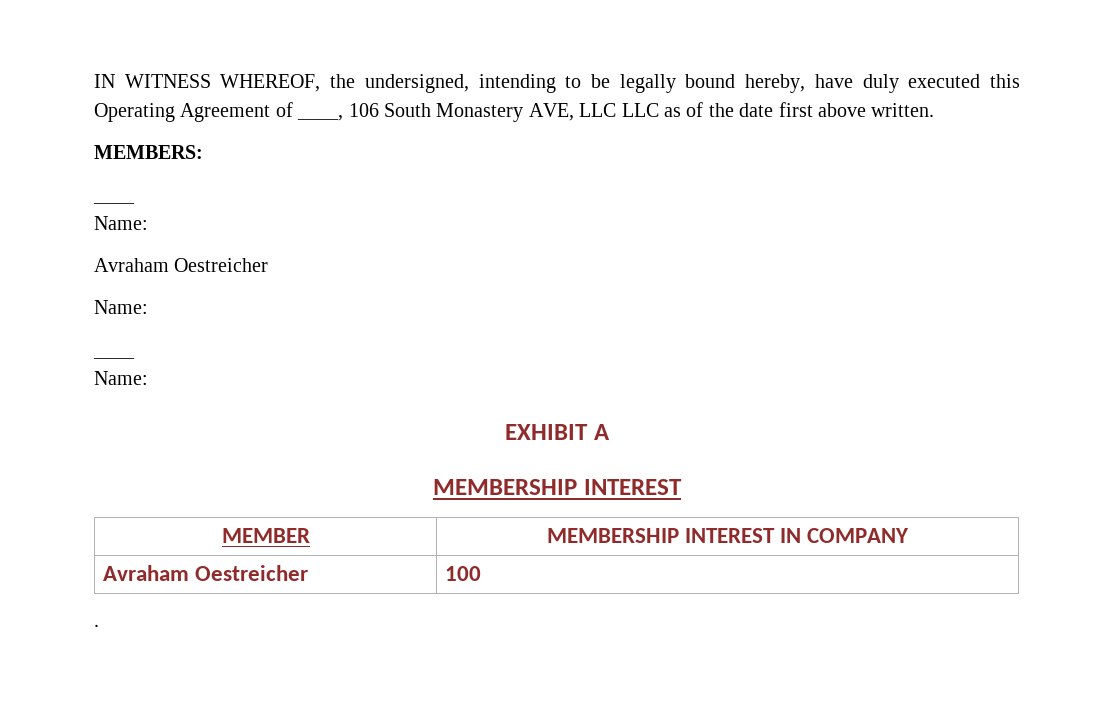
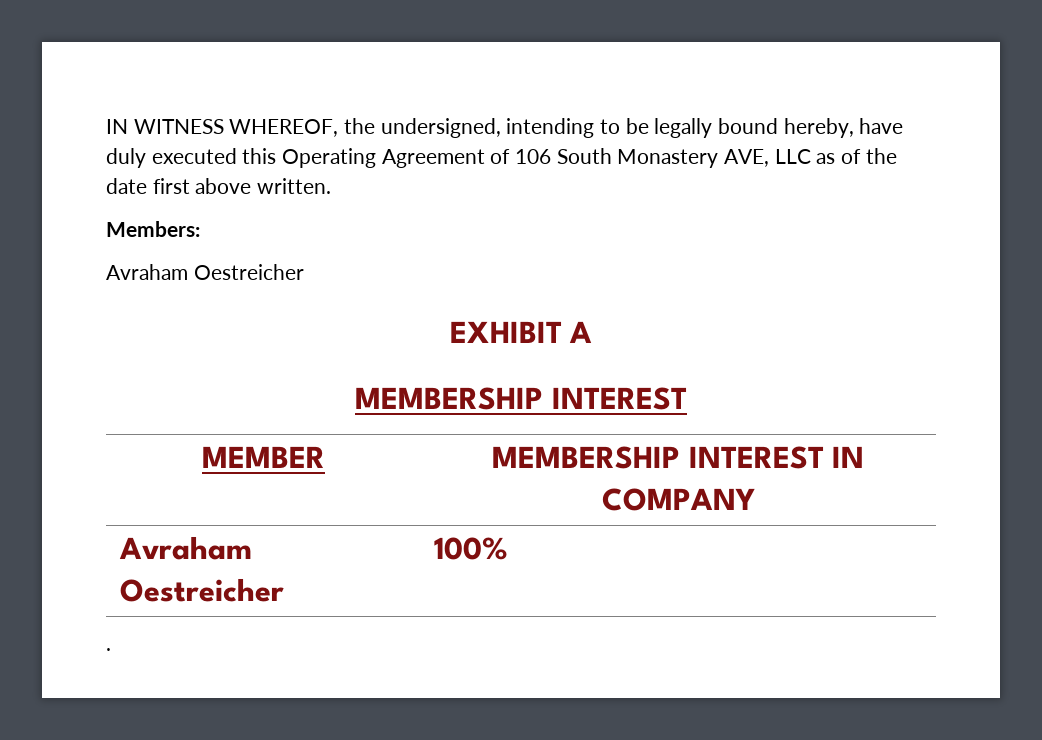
[297,115,344,121] ____, -> (511, 156) none
[621,103,659,117] LLC -> (811, 156) none
[94,145,203,159] [93,201,135,204] [94,216,148,230] [94,258,269,272] [94,300,148,314] [93,356,135,359] [94,371,148,385] MEMBERS: // ____ // Name: // Avraham Oestreicher // Name: // ____ // Name: -> [106,221,200,237] [106,264,304,280] Members: // Avraham Oestreicher
[444,566,481,581] 100 -> [434,537,509,560] 100%

